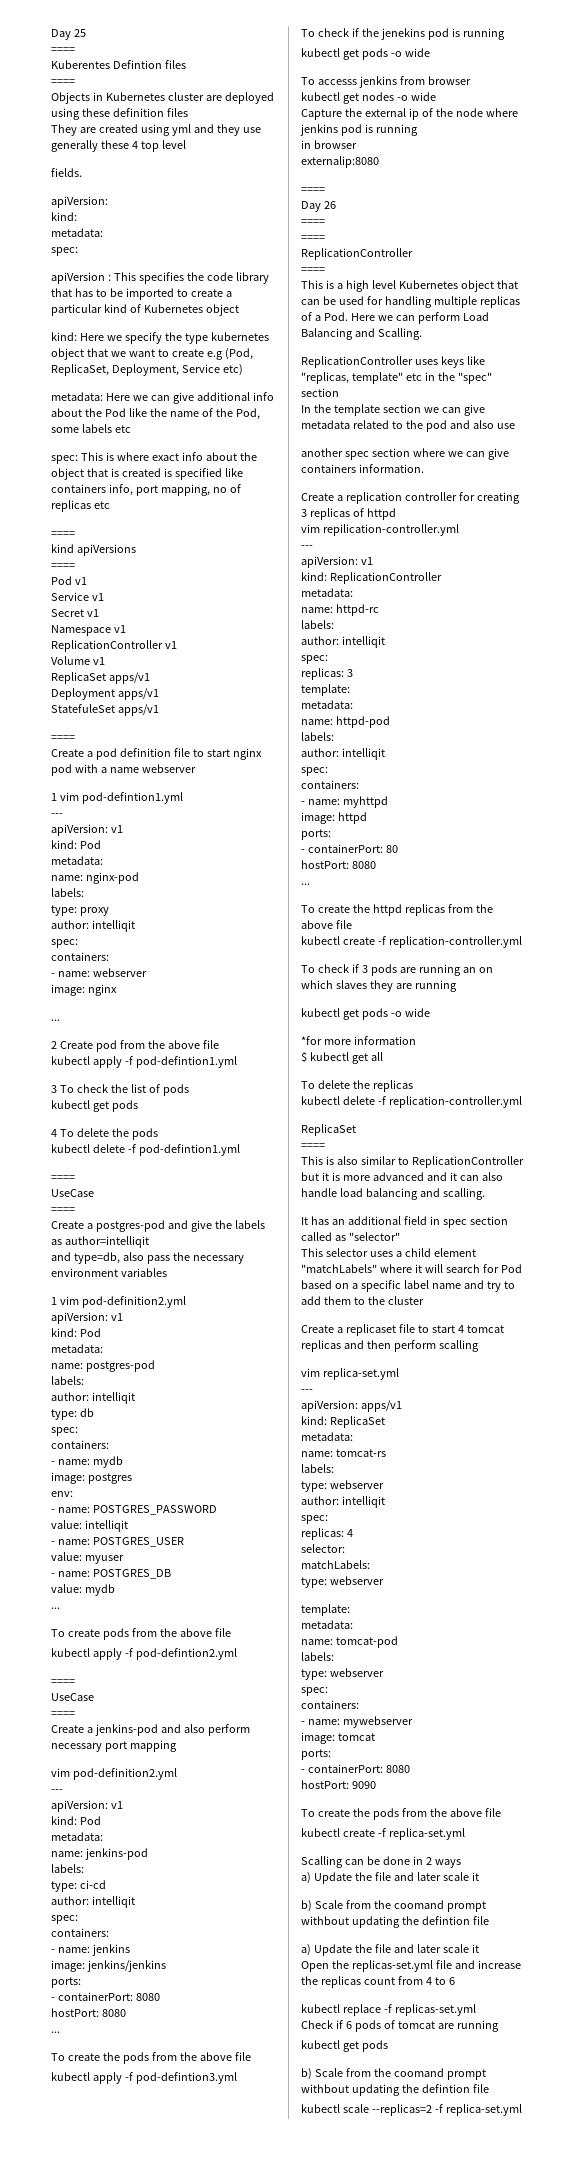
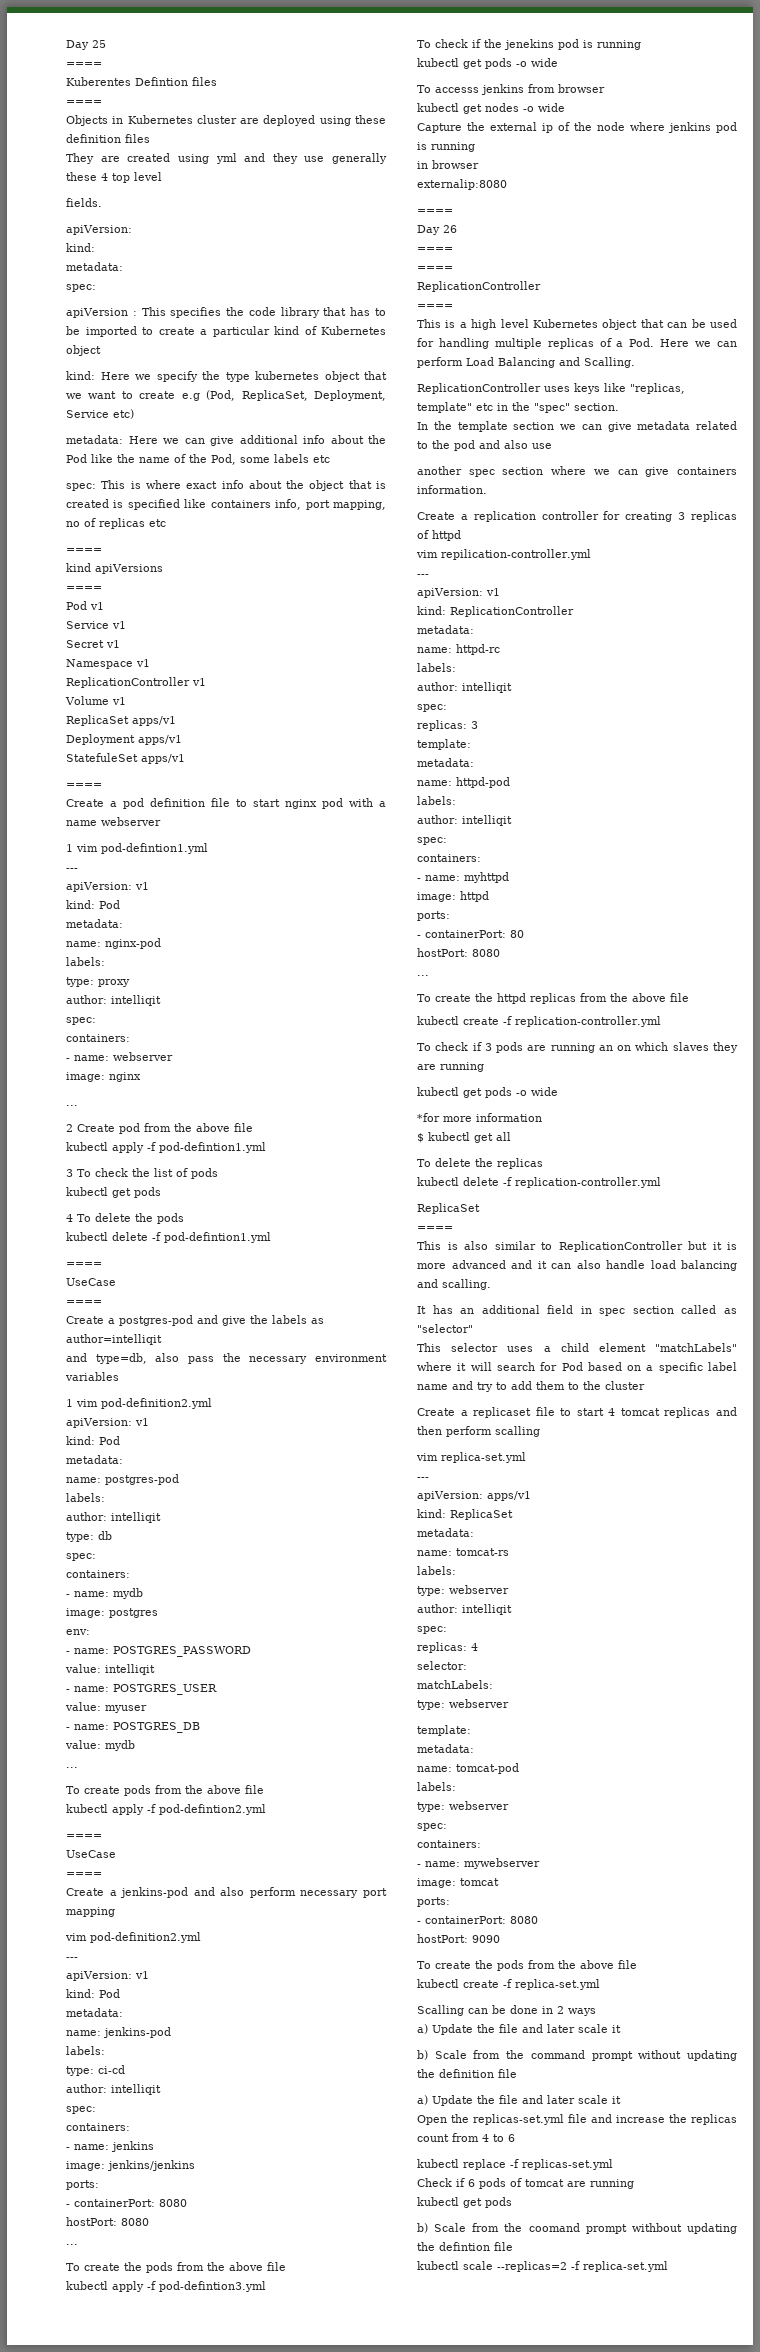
[301,388,339,397] section -> [574,403,619,411] section.
[393,1900,486,1912] [301,1916,470,1928] coomand prompt withbout updating the defintion -> [530,2050,737,2061] [417,2069,494,2078] command prompt without updating the definition

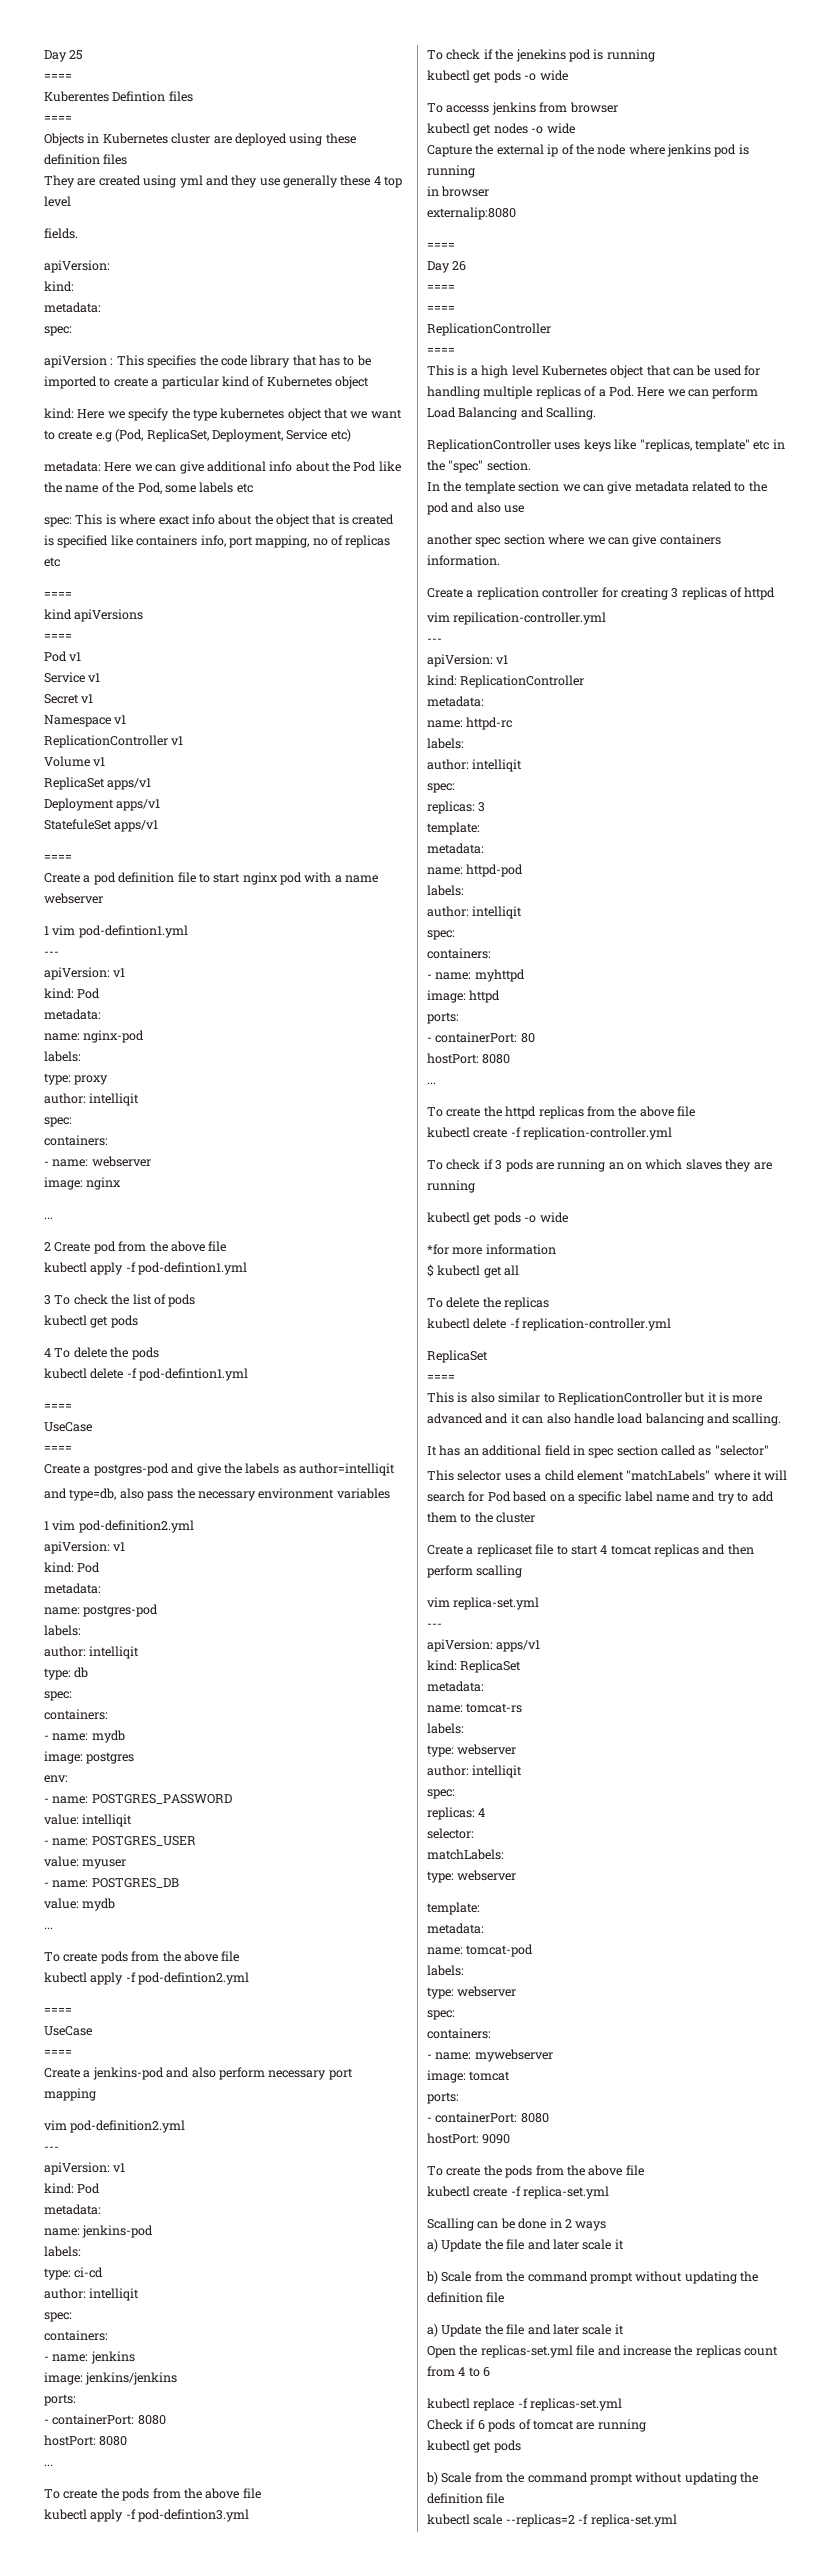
[528,2223,737,2234] [417,2242,490,2251] coomand prompt withbout updating the defintion -> [527,2472,758,2485] [427,2493,483,2504] command prompt without updating the definition

